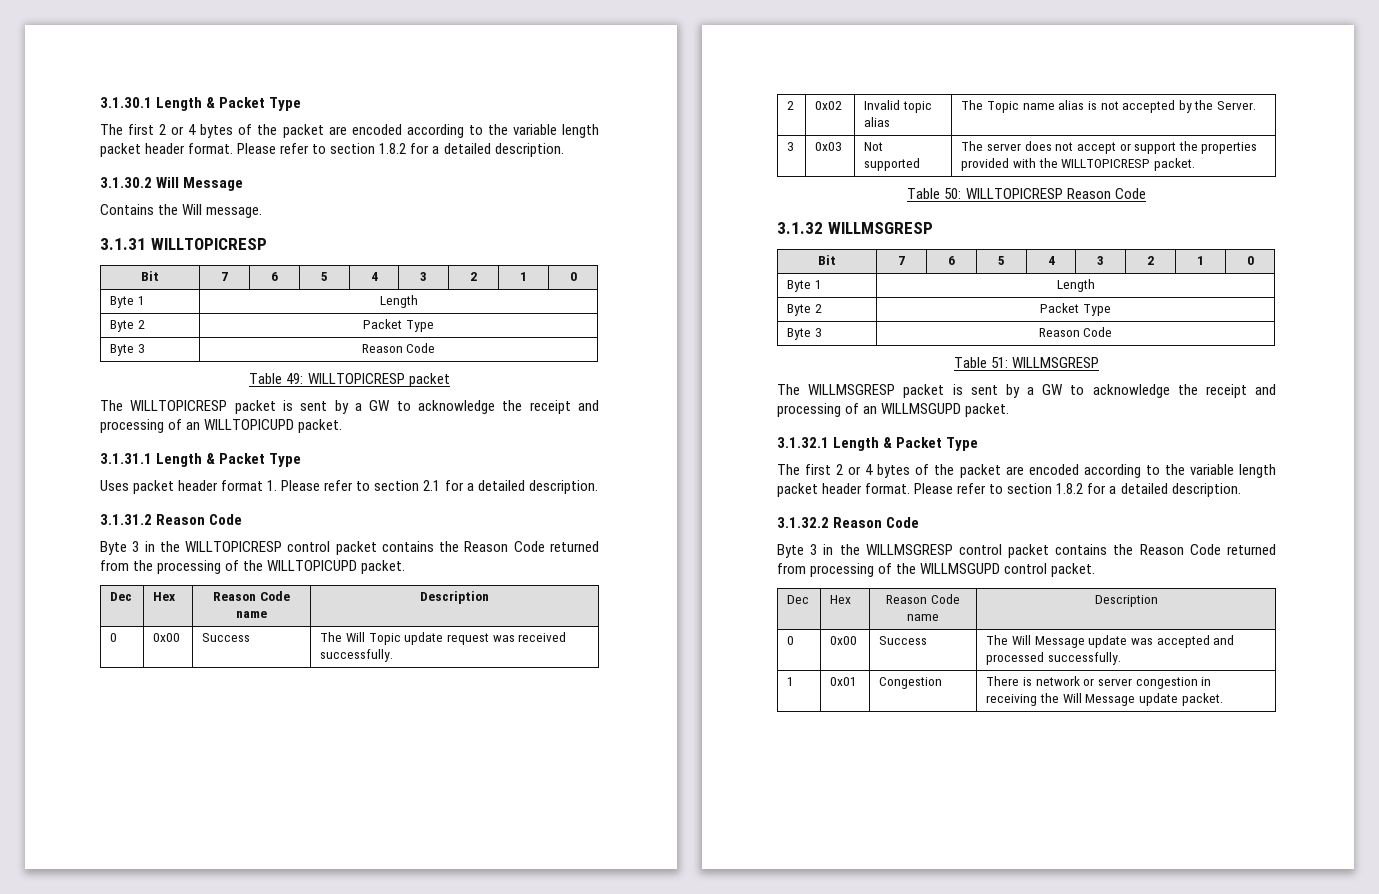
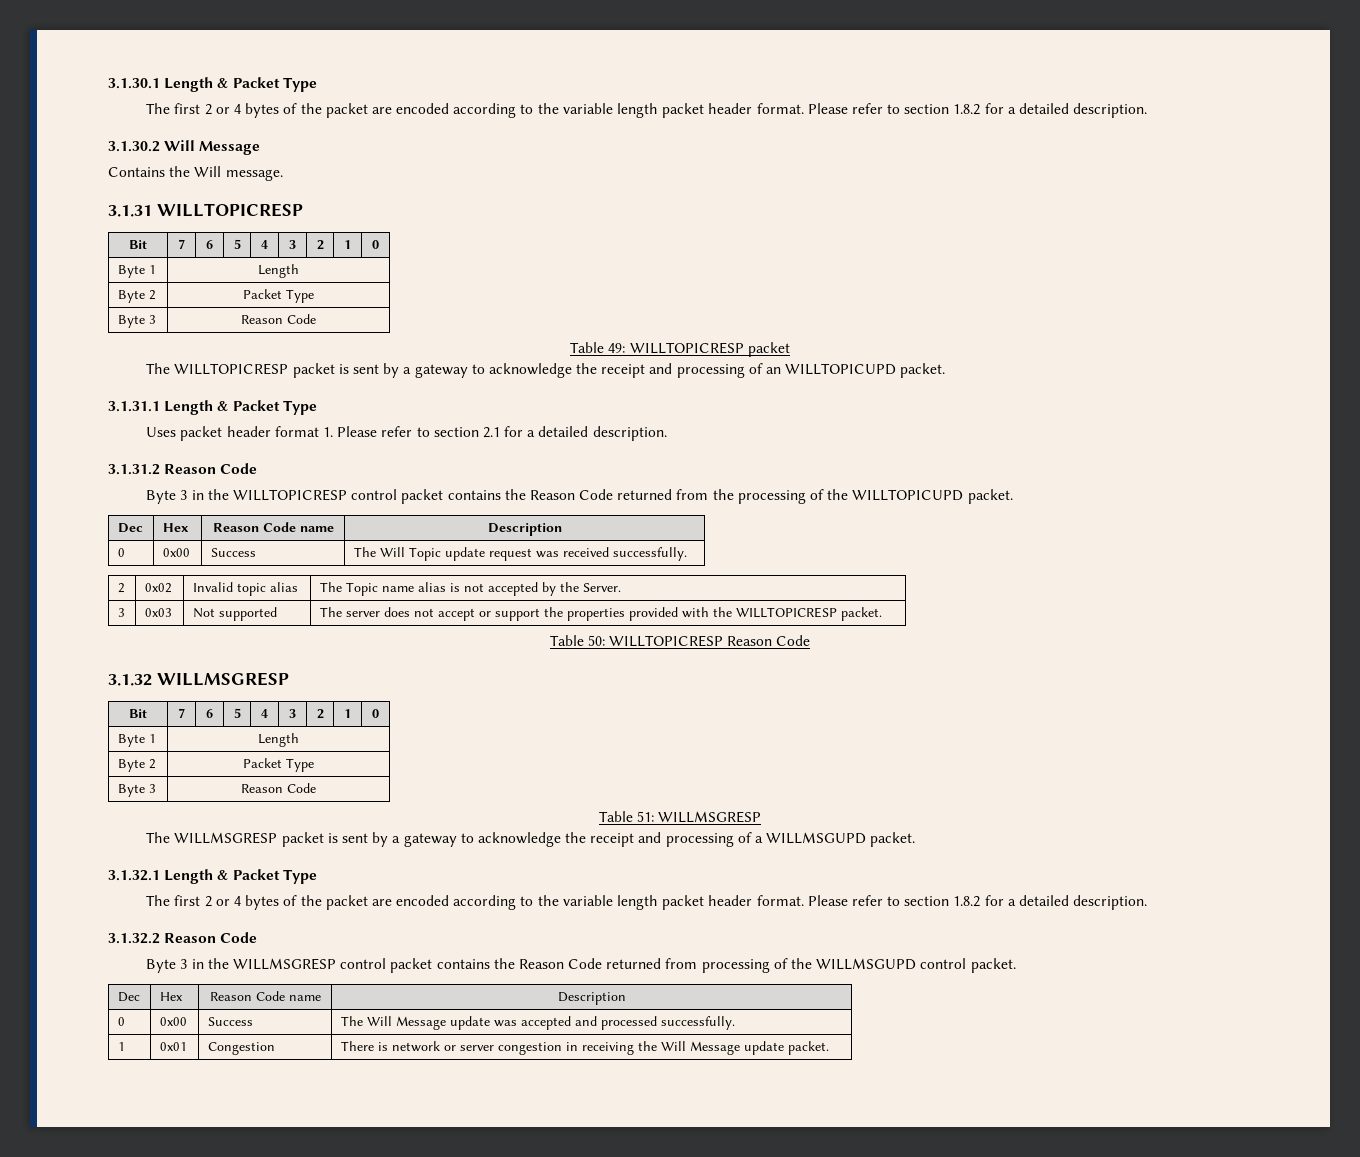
[369,400,391,411] GW -> [414,364,468,378] gateway
[1042,384,1276,398] [777,403,878,417] GW to acknowledge the receipt and processing of an -> [403,832,764,847] gateway to acknowledge the receipt and processing of a

